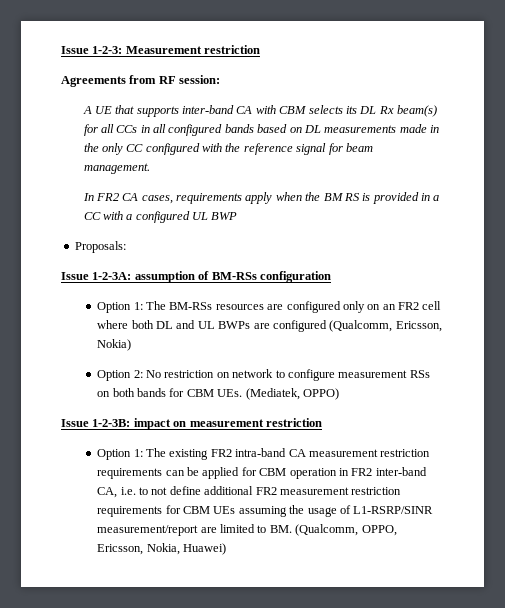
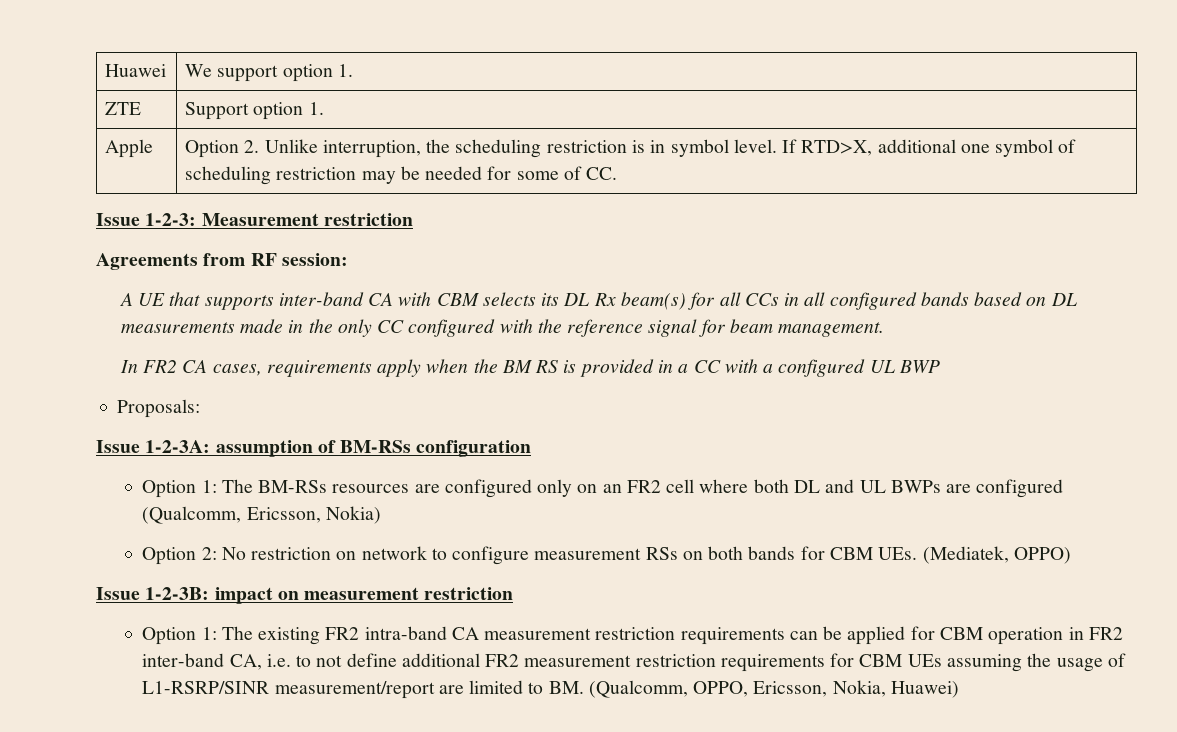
(61, 50) none -> [105,64,167,77] [185,64,353,82] [105,102,142,115] [185,102,324,120] [105,139,154,158] [185,139,1077,158] [185,166,618,185] Huawei | We support option 1. // ZTE | Support option 1. // Apple | Option 2. Unlike interruption, the scheduling restriction is in symbol level. If RTD>X, additional one symbol of scheduling restriction may be needed for some of CC. //

